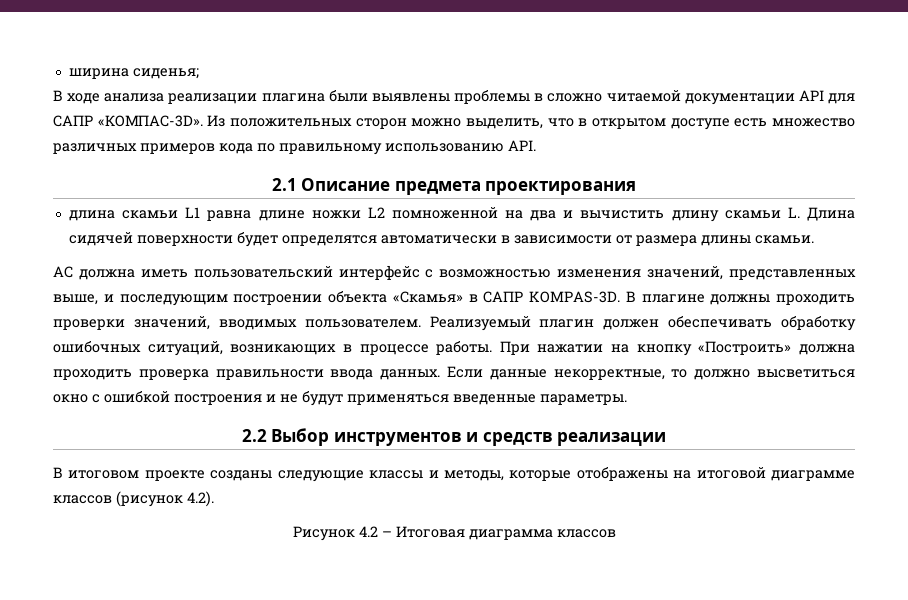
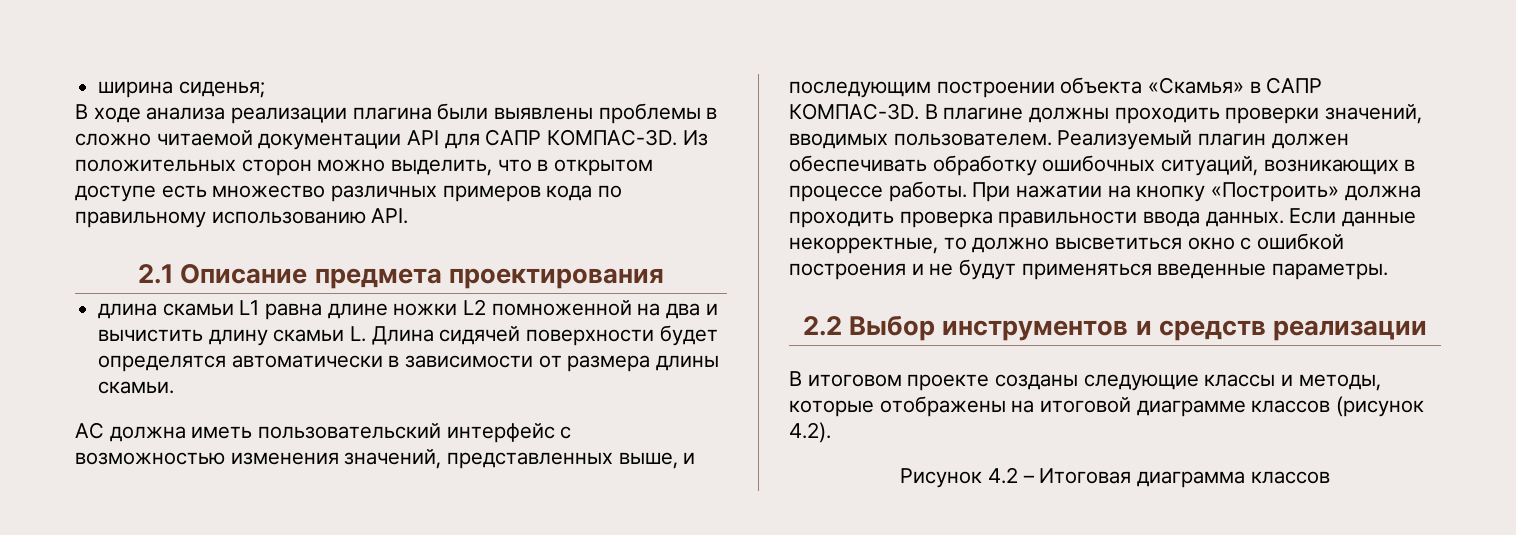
[97,115,203,127] «КОМПАС-3D». -> [547,129,678,146] КОМПАС-3D.
[529,291,620,303] KOMPAS-3D. -> [789,103,919,120] КОМПАС-3D.

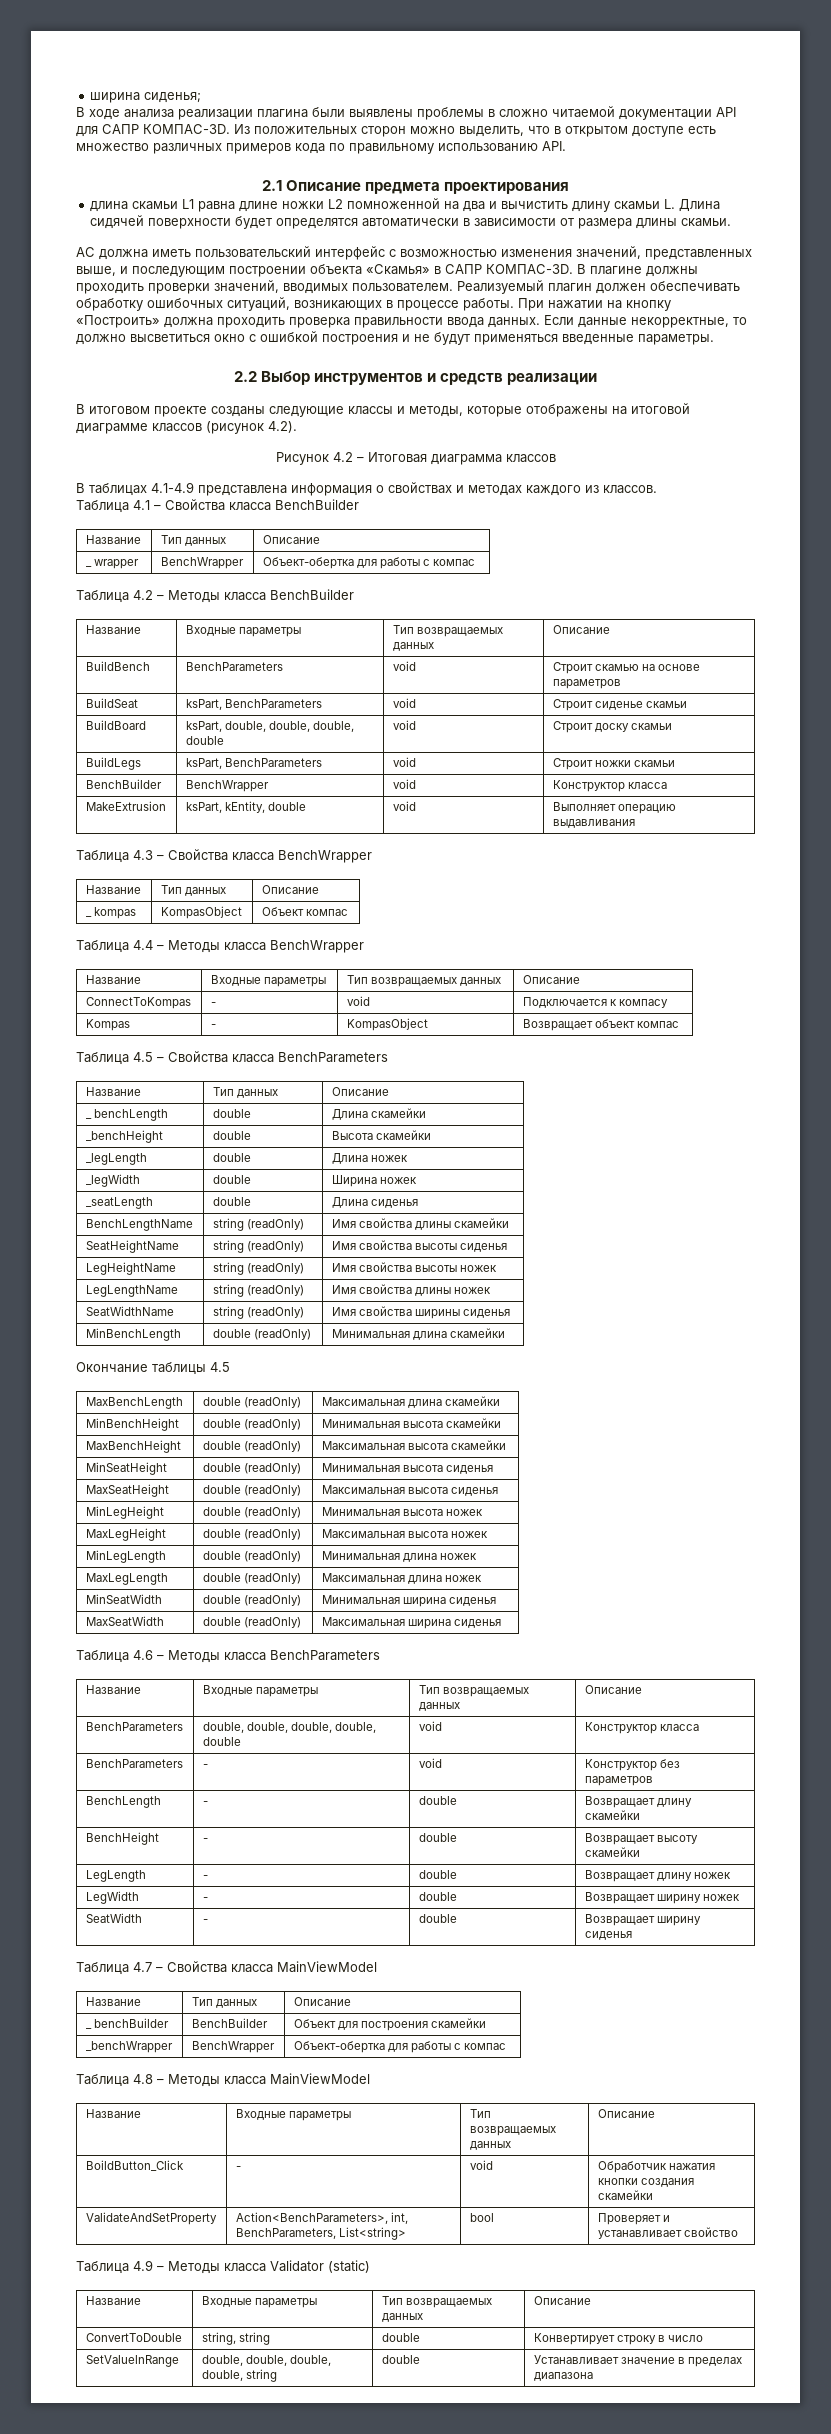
(1330, 477) none -> [76,482,657,496] [76,499,359,513] [85,535,141,544] [160,535,226,546] [262,535,320,544] [85,559,139,569] [160,557,244,569] [262,557,476,569] [76,589,354,603] [85,625,141,634] [185,625,301,637] [392,625,503,637] [392,642,434,651] [552,625,610,634] [85,661,150,671] [185,662,283,671] [392,661,416,671] [552,662,700,674] [552,679,621,689] [85,698,138,708] [185,699,322,710] [392,698,416,708] [552,699,687,711] [85,720,146,730] [185,721,354,732] [185,736,224,745] [392,720,416,730] [552,721,672,733] [85,757,141,770] [185,758,322,769] [392,757,416,767] [552,758,675,770] [85,779,162,789] [185,780,269,792] [392,779,416,789] [552,780,667,792] [85,801,166,811] [185,801,306,813] [392,801,416,811] [552,802,676,814] [552,819,635,828] [76,849,372,863] [85,885,141,894] [160,885,226,896] [261,885,319,894] [85,907,136,919] [160,906,242,919] [261,907,348,916] [76,940,364,953] [85,975,141,984] [210,975,326,987] [346,975,501,987] [522,975,580,984] [85,997,191,1009] [210,1002,216,1006] [346,996,370,1006] [522,997,668,1008] [85,1019,130,1031] [210,1024,216,1028] [346,1018,428,1031] [522,1019,679,1031] [76,1051,388,1065] [85,1087,141,1096] [212,1087,278,1098] [331,1087,389,1096] [85,1109,168,1121] [212,1109,251,1118] [331,1108,426,1120] [85,1130,163,1143] [212,1131,251,1140] [331,1130,431,1140] [85,1153,147,1165] [212,1153,251,1162] [331,1153,408,1164] [85,1174,140,1187] [212,1175,251,1184] [331,1175,417,1187] [85,1197,153,1209] [212,1197,251,1206] [331,1197,418,1208] [85,1219,193,1231] [212,1218,304,1231] [331,1218,509,1230] [85,1240,179,1253] [212,1240,304,1253] [331,1240,507,1252] [85,1262,176,1275] [212,1262,304,1275] [331,1262,497,1272] [85,1285,178,1297] [212,1284,304,1297] [331,1284,491,1296] [85,1306,174,1316] [212,1306,304,1319] [331,1306,510,1319] [85,1328,181,1341] [212,1329,311,1340] [331,1328,505,1340] [76,1362,230,1375] [85,1397,183,1409] [202,1397,301,1408] [321,1396,500,1408] [85,1418,179,1431] [202,1419,301,1430] [321,1418,501,1428] [85,1440,181,1453] [202,1441,301,1452] [321,1440,506,1450] [85,1462,167,1475] [202,1463,301,1474] [321,1463,493,1474] [85,1484,169,1497] [202,1485,301,1496] [321,1485,498,1496] [85,1506,164,1519] [202,1507,301,1518] [321,1507,483,1516] [85,1528,166,1541] [202,1529,301,1540] [321,1529,488,1538] [85,1550,166,1563] [202,1551,301,1562] [321,1551,477,1562] [85,1573,168,1585] [202,1573,301,1584] [321,1573,482,1584] [85,1594,162,1604] [202,1595,301,1606] [321,1595,496,1607] [85,1616,164,1626] [202,1617,301,1628] [321,1617,501,1629] [76,1650,380,1663] [85,1685,141,1694] [202,1685,318,1697] [418,1685,529,1697] [418,1702,460,1711] [584,1685,642,1694] [85,1722,183,1731] [202,1722,376,1733] [202,1737,241,1746] [418,1721,442,1731] [584,1722,699,1734] [85,1759,183,1768] [202,1764,208,1768] [418,1758,442,1768] [584,1759,680,1771] [584,1776,653,1786] [85,1796,161,1808] [202,1801,208,1805] [418,1796,457,1805] [584,1796,692,1808] [584,1810,640,1820] [85,1832,159,1845] [202,1838,208,1842] [418,1833,457,1842] [584,1833,698,1845] [584,1847,640,1857] [85,1870,146,1882] [202,1875,208,1879] [418,1870,457,1879] [584,1870,731,1882] [85,1891,139,1904] [202,1897,208,1901] [418,1892,457,1901] [584,1892,740,1904] [85,1913,142,1923] [202,1919,208,1923] [418,1914,457,1923] [584,1914,701,1926] [584,1931,632,1940] [76,1961,377,1975] [85,1997,141,2006] [191,1997,257,2008] [293,1997,351,2006] [85,2028,92,2029] [93,2018,169,2028] [191,2018,268,2028] [293,2018,486,2031] [85,2041,173,2053] [191,2041,275,2053] [293,2041,507,2053] [76,2073,370,2087] [85,2109,141,2118] [235,2109,351,2121] [469,2109,491,2118] [469,2126,556,2136] [469,2141,511,2150] [597,2109,655,2118] [85,2160,184,2171] [235,2166,241,2170] [469,2160,493,2170] [597,2161,715,2173] [597,2178,694,2187] [597,2190,653,2200] [85,2212,217,2225] [235,2212,408,2224] [235,2227,406,2240] [469,2213,494,2222] [597,2213,670,2225] [597,2227,738,2239] [76,2260,370,2274] [85,2296,141,2305] [201,2296,317,2308] [381,2296,492,2308] [381,2313,423,2322] [533,2296,591,2305] [85,2333,182,2342] [201,2332,270,2345] [381,2333,420,2342] [533,2333,703,2345] [85,2355,179,2367] [201,2355,331,2366] [201,2369,277,2382] [381,2355,420,2364] [533,2355,742,2367] [533,2372,593,2381] // В таблицах 4.1-4.9 представлена информация о свойствах и методах каждого из классов. // Таблица 4.1 – Свойства класса BenchBuilder // Название | Тип данных | Описание // _ wrapper | BenchWrapper | Объект-обертка для работы с компас // Таблица 4.2 – Методы класса BenchBuilder // Название | Входные параметры | Тип возвращаемых данных | Описание // BuildBench | BenchParameters | void | Строит скамью на основе параметров // BuildSeat | ksPart, BenchParameters | void | Строит сиденье скамьи // BuildBoard | ksPart, double, double, double, double | void | Строит доску скамьи // BuildLegs | ksPart, BenchParameters | void | Строит ножки скамьи // BenchBuilder | BenchWrapper | void | Конструктор класса // MakeExtrusion | ksPart, kEntity, double | void | Выполняет операцию выдавливания // Таблица 4.3 – Свойства класса BenchWrapper // Название | Тип данных | Описание // _ kompas | KompasObject | Объект компас // Таблица 4.4 – Методы класса BenchWrapper // Название | Входные параметры | Тип возвращаемых данных | Описание // ConnectToKompas | - | void | Подключается к компасу // Kompas | - | KompasObject | Возвращает объект компас // Таблица 4.5 – Свойства класса BenchParameters // Название | Тип данных | Описание // _ benchLength | double | Длина скамейки // _benchHeight | double | Высота скамейки // _legLength | double | Длина ножек // _legWidth | double | Ширина ножек // _seatLength | double | Длина сиденья // BenchLengthName | string (readOnly) | Имя свойства длины скамейки // SeatHeightName | string (readOnly) | Имя свойства высоты сиденья // LegHeightName | string (readOnly) | Имя свойства высоты ножек // LegLengthName | string (readOnly) | Имя свойства длины ножек // SeatWidthName | string (readOnly) | Имя свойства ширины сиденья // MinBenchLength | double (readOnly) | Минимальная длина скамейки // Окончание таблицы 4.5 // MaxBenchLength | double (readOnly) | Максимальная длина скамейки // MinBenchHeight | double (readOnly) | Минимальная высота скамейки // MaxBenchHeight | double (readOnly) | Максимальная высота скамейки // MinSeatHeight | double (readOnly) | Минимальная высота сиденья // MaxSeatHeight | double (readOnly) | Максимальная высота сиденья // MinLegHeight | double (readOnly) | Минимальная высота ножек // MaxLegHeight | double (readOnly) | Максимальная высота ножек // MinLegLength | double (readOnly) | Минимальная длина ножек // MaxLegLength | double (readOnly) | Максимальная длина ножек // MinSeatWidth | double (readOnly) | Минимальная ширина сиденья // MaxSeatWidth | double (readOnly) | Максимальная ширина сиденья // Таблица 4.6 – Методы класса BenchParameters // Название | Входные параметры | Тип возвращаемых данных | Описание // BenchParameters | double, double, double, double, double | void | Конструктор класса // BenchParameters | - | void | Конструктор без параметров // BenchLength | - | double | Возвращает длину скамейки // BenchHeight | - | double | Возвращает высоту скамейки // LegLength | - | double | Возвращает длину ножек // LegWidth | - | double | Возвращает ширину ножек // SeatWidth | - | double | Возвращает ширину сиденья // Таблица 4.7 – Свойства класса MainViewModel // Название | Тип данных | Описание // _ benchBuilder | BenchBuilder | Объект для построения скамейки // _benchWrapper | BenchWrapper | Объект-обертка для работы с компас // Таблица 4.8 – Методы класса MainViewModel // Название | Входные параметры | Тип возвращаемых данных | Описание // BoildButton_Click | - | void | Обработчик нажатия кнопки создания скамейки // ValidateAndSetProperty | Action<BenchParameters>, int, BenchParameters, List<string> | bool | Проверяет и устанавливает свойство // Таблица 4.9 – Методы класса Validator (static) // Название | Входные параметры | Тип возвращаемых данных | Описание // ConvertToDouble | string, string | double | Конвертирует строку в число // SetValuelnRange | double, double, double, double, string | double | Устанавливает значение в пределах диапазона

